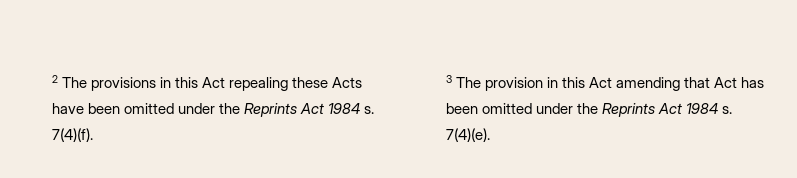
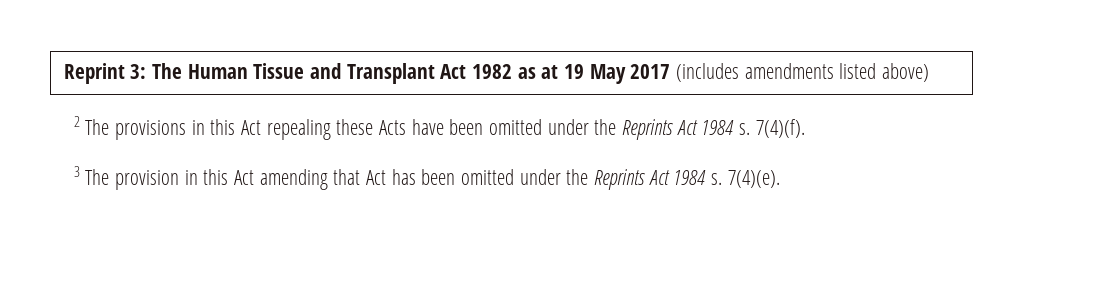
(51, 79) none -> [63,63,929,84] Reprint 3: The Human Tissue and Transplant Act 1982 as at 19 May 2017 (includes amendments listed above) //

